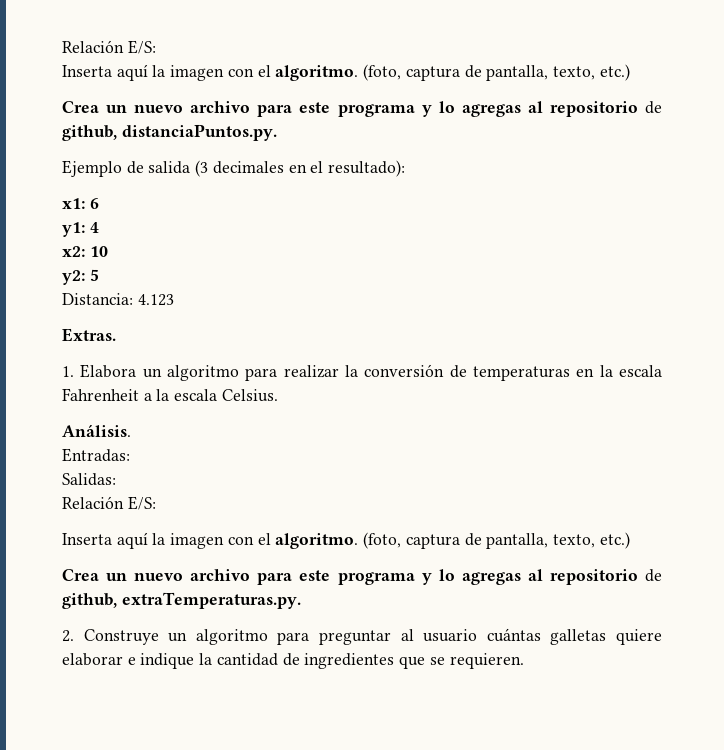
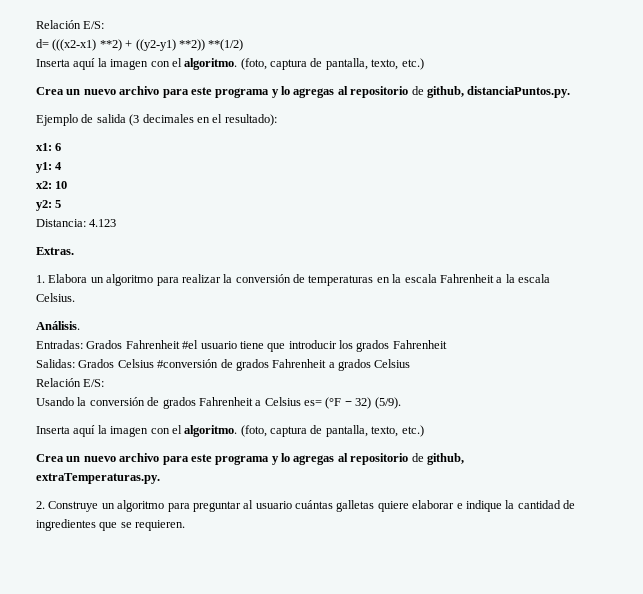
[62,40,156,54] Relación E/S: -> [36,20,105,29] [36,39,244,51] Relación E/S: // d= (((x2-x1) **2) + ((y2-y1) **2)) **(1/2)
[62,473,116,486] [62,496,156,510] // Salidas: // Relación E/S: -> [86,340,447,352] [36,359,411,371] [36,378,105,387] [36,397,401,409] Grados Fahrenheit #el usuario tiene que introducir los grados Fahrenheit // Salidas: Grados Celsius #conversión de grados Fahrenheit a grados Celsius // Relación E/S: // Usando la conversión de grados Fahrenheit a Celsius es= (°F − 32) (5/9).

